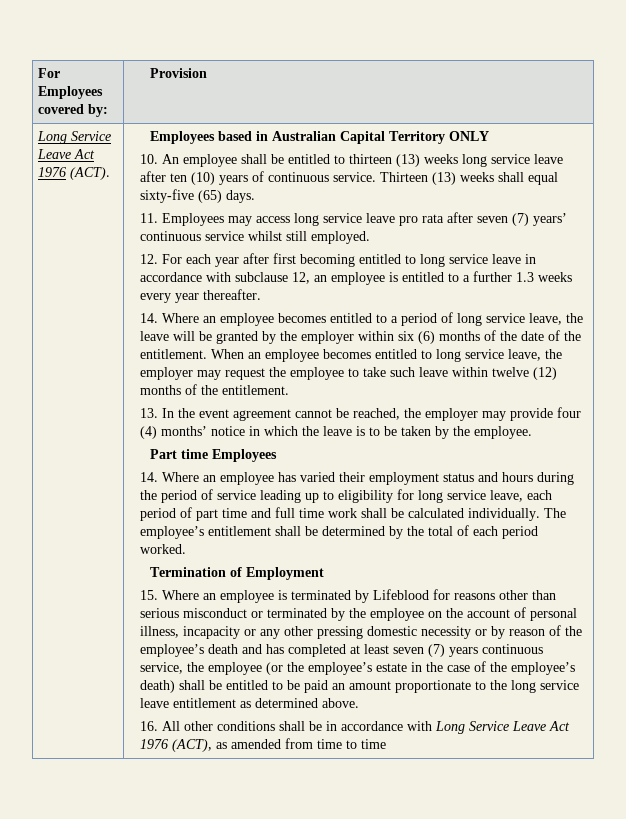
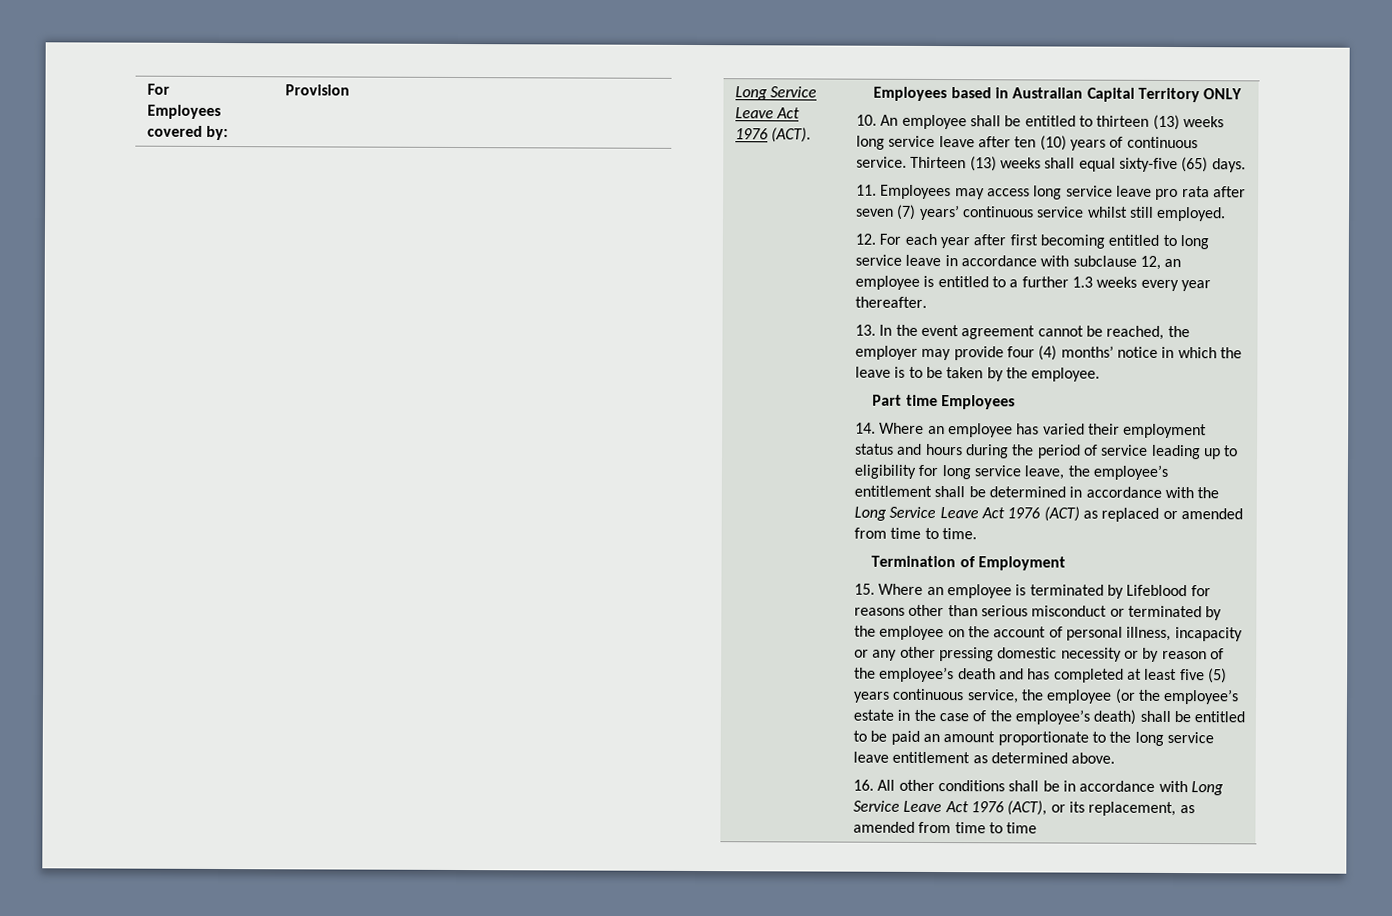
[139,312,583,326] [139,330,581,344] [139,349,562,362] [139,367,557,380] [139,384,289,395] // 14. Where an employee becomes entitled to a period of long service leave, the leave will be granted by the employer within six (6) months of the date of the entitlement. When an employee becomes entitled to long service leave, the employer may request the employee to take such leave within twelve (12) months of the entitlement. -> (927, 302) none
[526,490,552,500] [139,507,566,521] each period of part time and full time work shall be calculated individually. The -> [1067,465,1090,477] the
[388,525,538,539] [139,544,186,554] by the total of each period worked. -> [1069,486,1220,499] [853,506,1243,522] [853,527,977,540] in accordance with the Long Service Leave Act 1976 (ACT) as replaced or amended from time to time.
[392,644,445,657] seven (7) -> [1179,668,1227,684] five (5)
(212, 745) none -> [1050,801,1177,817] or its replacement,

